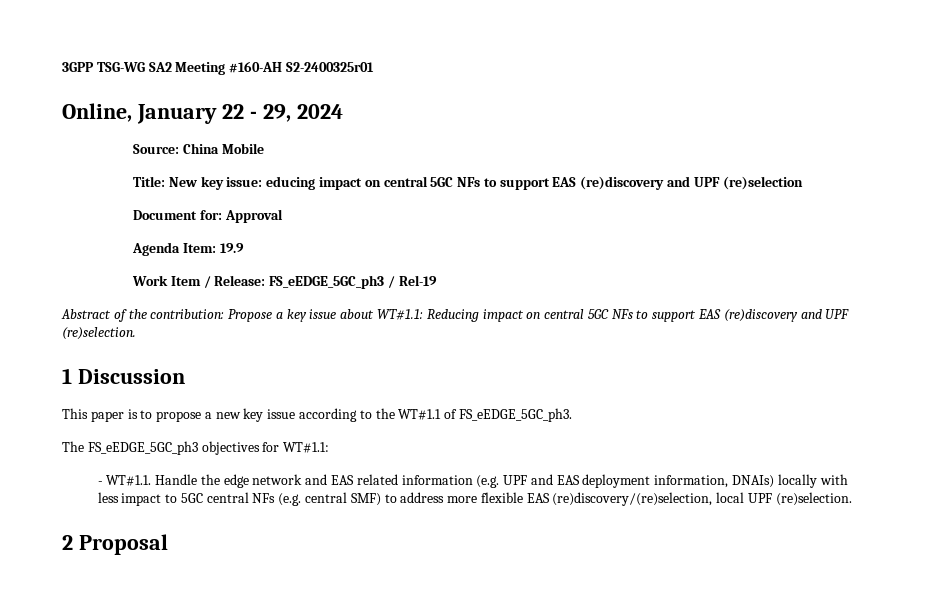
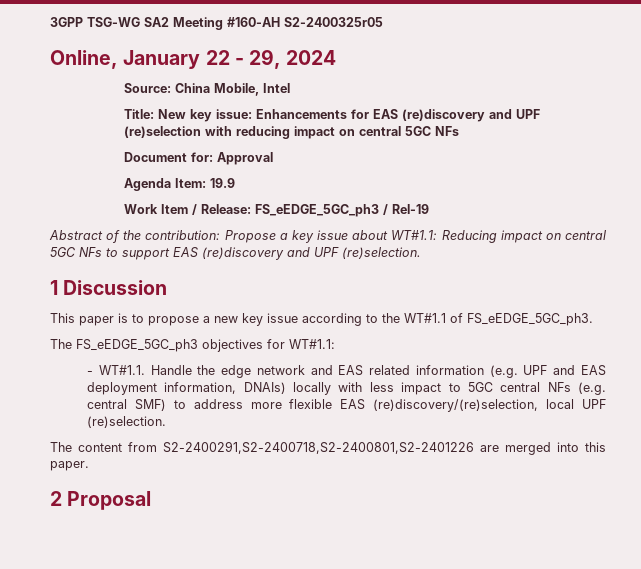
[285,62,374,72] S2-2400325r01 -> [284,17,383,27] S2-2400325r05
[221,143,264,154] Mobile -> [213,83,290,96] Mobile, Intel
[266,176,803,190] educing impact on central 5GC NFs to support EAS (re)discovery and UPF (re)selection -> [255,109,540,122] [123,126,459,139] Enhancements for EAS (re)discovery and UPF (re)selection with reducing impact on central 5GC NFs
(852, 499) none -> [50,441,606,455] [50,461,89,471] // The content from S2-2400291,S2-2400718,S2-2400801,S2-2401226 are merged into this paper.

